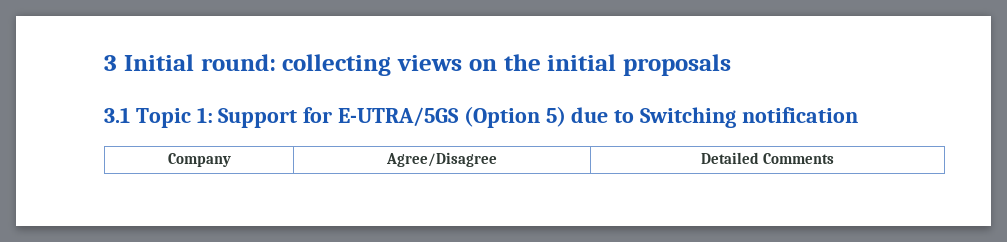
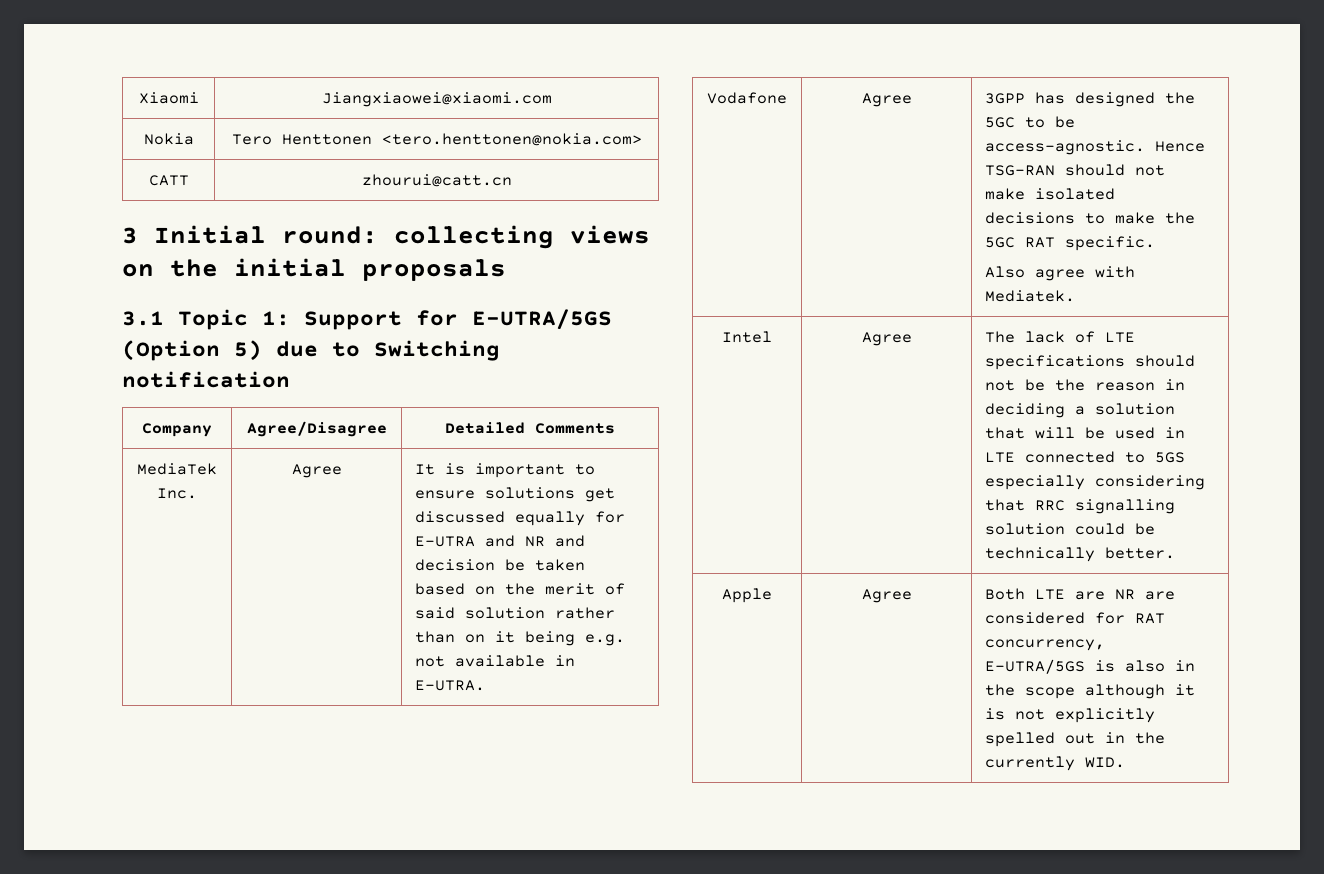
(104, 63) none -> [138,92,199,104] [321,92,552,107] [143,133,194,145] [231,133,642,146] [148,175,189,186] [361,174,512,187] Xiaomi | Jiangxiaowei@xiaomi.com // Nokia | Tero Henttonen <tero.henttonen@nokia.com> // CATT | zhourui@catt.cn //
(834, 158) none -> [137,463,217,475] [157,488,197,499] [291,464,342,478] [415,463,596,478] [415,487,616,502] [415,511,626,526] [415,535,586,547] [415,559,586,571] [415,583,626,595] [415,607,616,619] [415,631,626,646] [415,655,576,667] [415,680,486,691] [707,92,787,104] [861,93,912,107] [985,92,1196,107] [985,116,1076,128] [985,140,1206,155] [985,164,1166,176] [985,188,1116,200] [985,212,1196,224] [985,236,1156,251] [985,266,1136,281] [985,290,1076,302] [722,331,772,343] [861,332,912,346] [985,331,1136,343] [985,355,1196,370] [985,379,1186,391] [985,403,1176,418] [985,427,1186,439] [985,451,1186,463] [985,475,1206,490] [985,499,1176,514] [985,523,1156,535] [985,547,1176,562] [722,588,772,603] [861,589,912,603] [985,588,1176,600] [985,612,1166,624] [985,639,1106,651] [985,659,1196,674] [985,684,1196,699] [985,708,1156,723] [985,732,1166,747] [985,756,1126,771] // MediaTek Inc. | Agree | It is important to ensure solutions get discussed equally for E-UTRA and NR and decision be taken based on the merit of said solution rather than on it being e.g. not available in E-UTRA. // Vodafone | Agree | 3GPP has designed the 5GC to be access-agnostic. Hence TSG-RAN should not make isolated decisions to make the 5GC RAT specific. // Also agree with Mediatek. // Intel | Agree | The lack of LTE specifications should not be the reason in deciding a solution that will be used in LTE connected to 5GS especially considering that RRC signalling solution could be technically better. // Apple | Agree | Both LTE are NR are considered for RAT concurrency, E-UTRA/5GS is also in the scope although it is not explicitly spelled out in the currently WID.

